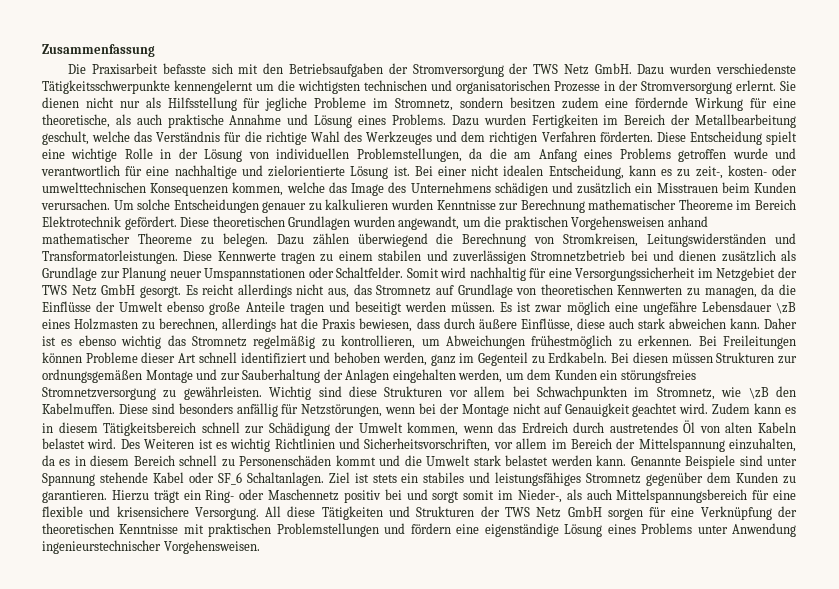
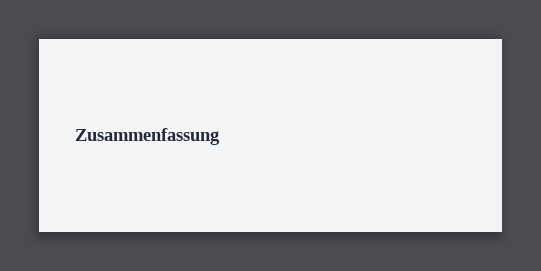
[68,63,796,77] [42,80,796,94] [42,97,796,111] [42,114,797,128] [42,131,798,145] [42,148,797,162] [41,165,797,179] [42,182,796,196] [41,199,796,213] [42,216,708,230] [42,233,796,247] [42,250,796,264] [42,267,797,281] [42,284,797,298] [42,301,796,315] [42,318,797,332] [42,335,796,349] [42,352,797,366] [42,369,696,383] [42,386,796,400] [42,403,797,417] [42,420,796,436] [42,438,796,452] [42,455,798,469] [42,472,797,486] [42,489,797,503] [42,506,797,520] [42,523,796,537] [42,540,260,554] // Die Praxisarbeit befasste sich mit den Betriebsaufgaben der Stromversorgung der TWS Netz GmbH. Dazu wurden verschiedenste Tätigkeitsschwerpunkte kennengelernt um die wichtigsten technischen und organisatorischen Prozesse in der Stromversorgung erlernt. Sie dienen nicht nur als Hilfsstellung für jegliche Probleme im Stromnetz, sondern besitzen zudem eine fördernde Wirkung für eine theoretische, als auch praktische Annahme und Lösung eines Problems. Dazu wurden Fertigkeiten im Bereich der Metallbearbeitung geschult, welche das Verständnis für die richtige Wahl des Werkzeuges und dem richtigen Verfahren förderten. Diese Entscheidung spielt eine wichtige Rolle in der Lösung von individuellen Problemstellungen, da die am Anfang eines Problems getroffen wurde und verantwortlich für eine nachhaltige und zielorientierte Lösung ist. Bei einer nicht idealen Entscheidung, kann es zu zeit-, kosten- oder umwelttechnischen Konsequenzen kommen, welche das Image des Unternehmens schädigen und zusätzlich ein Misstrauen beim Kunden verursachen. Um solche Entscheidungen genauer zu kalkulieren wurden Kenntnisse zur Berechnung mathematischer Theoreme im Bereich Elektrotechnik gefördert. Diese theoretischen Grundlagen wurden angewandt, um die praktischen Vorgehensweisen anhand mathematischer Theoreme zu belegen. Dazu zählen überwiegend die Berechnung von Stromkreisen, Leitungswiderständen und Transformatorleistungen. Diese Kennwerte tragen zu einem stabilen und zuverlässigen Stromnetzbetrieb bei und dienen zusätzlich als Grundlage zur Planung neuer Umspannstationen oder Schaltfelder. Somit wird nachhaltig für eine Versorgungssicherheit im Netzgebiet der TWS Netz GmbH gesorgt. Es reicht allerdings nicht aus, das Stromnetz auf Grundlage von theoretischen Kennwerten zu managen, da die Einflüsse der Umwelt ebenso große Anteile tragen und beseitigt werden müssen. Es ist zwar möglich eine ungefähre Lebensdauer \zB eines Holzmasten zu berechnen, allerdings hat die Praxis bewiesen, dass durch äußere Einflüsse, diese auch stark abweichen kann. Daher ist es ebenso wichtig das Stromnetz regelmäßig zu kontrollieren, um Abweichungen frühestmöglich zu erkennen. Bei Freileitungen können Probleme dieser Art schnell identifiziert und behoben werden, ganz im Gegenteil zu Erdkabeln. Bei diesen müssen Strukturen zur ordnungsgemäßen Montage und zur Sauberhaltung der Anlagen eingehalten werden, um dem Kunden ein störungsfreies Stromnetzversorgung zu gewährleisten. Wichtig sind diese Strukturen vor allem bei Schwachpunkten im Stromnetz, wie \zB den Kabelmuffen. Diese sind besonders anfällig für Netzstörungen, wenn bei der Montage nicht auf Genauigkeit geachtet wird. Zudem kann es in diesem Tätigkeitsbereich schnell zur Schädigung der Umwelt kommen, wenn das Erdreich durch austretendes Öl von alten Kabeln belastet wird. Des Weiteren ist es wichtig Richtlinien und Sicherheitsvorschriften, vor allem im Bereich der Mittelspannung einzuhalten, da es in diesem Bereich schnell zu Personenschäden kommt und die Umwelt stark belastet werden kann. Genannte Beispiele sind unter Spannung stehende Kabel oder SF_6 Schaltanlagen. Ziel ist stets ein stabiles und leistungsfähiges Stromnetz gegenüber dem Kunden zu garantieren. Hierzu trägt ein Ring- oder Maschennetz positiv bei und sorgt somit im Nieder-, als auch Mittelspannungsbereich für eine flexible und krisensichere Versorgung. All diese Tätigkeiten und Strukturen der TWS Netz GmbH sorgen für eine Verknüpfung der theoretischen Kenntnisse mit praktischen Problemstellungen und fördern eine eigenständige Lösung eines Problems unter Anwendung ingenieurstechnischer Vorgehensweisen. -> (220, 136) none

